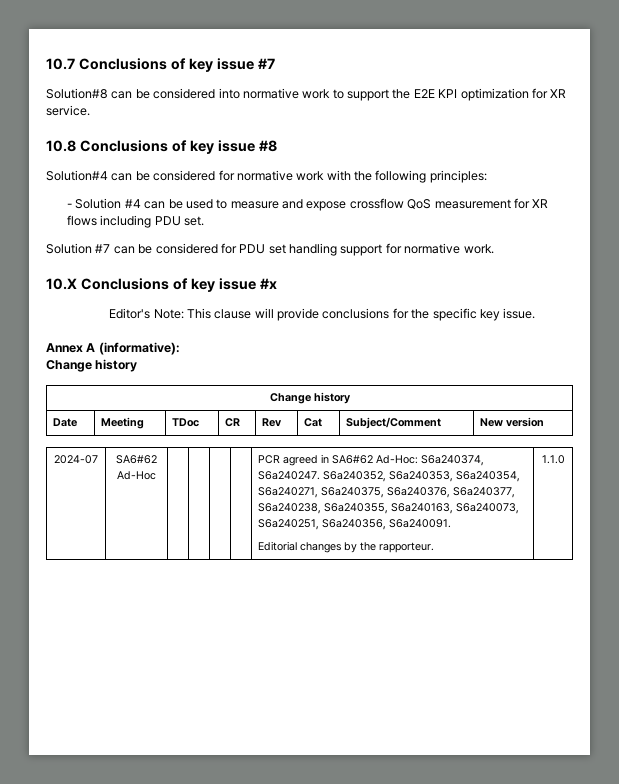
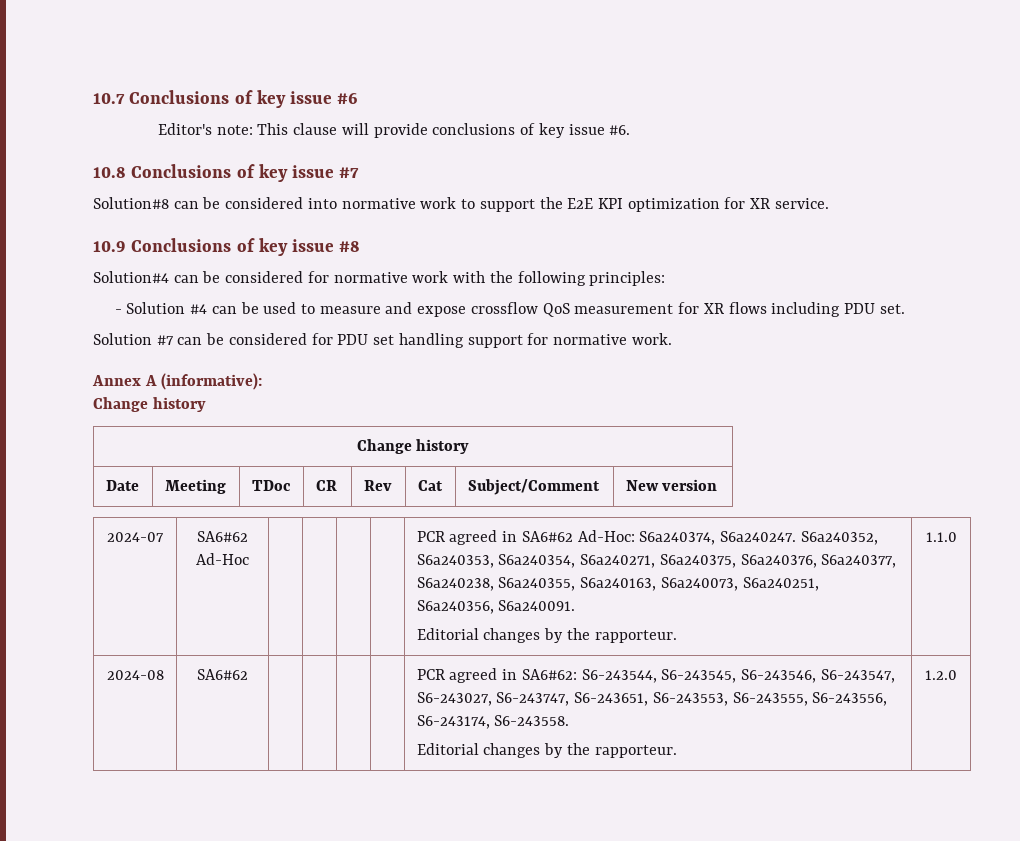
(254, 64) none -> [337,93,359,104] [158,123,631,138] [93,164,335,182] #6 // Editor's note: This clause will provide conclusions of key issue #6. // 10.8 Conclusions of key issue
[46,140,76,152] 10.8 -> [93,241,126,252] 10.9
[46,278,277,292] [109,308,536,321] // 10.X Conclusions of key issue #x // Editor's Note: This clause will provide conclusions for the specific key issue. -> (672, 339) none
(565, 459) none -> [106,670,164,680] [197,669,248,680] [416,668,895,683] [416,692,888,706] [416,715,570,729] [416,743,677,758] [925,670,957,680] // 2024-08 | SA6#62 | | | | | PCR agreed in SA6#62: S6-243544, S6-243545, S6-243546, S6-243547, S6-243027, S6-243747, S6-243651, S6-243553, S6-243555, S6-243556, S6-243174, S6-243558. // Editorial changes by the rapporteur. | 1.2.0

